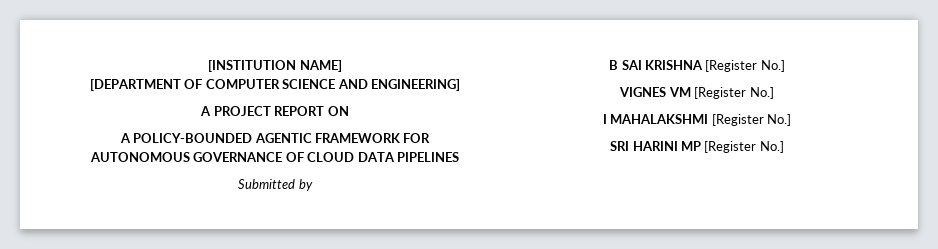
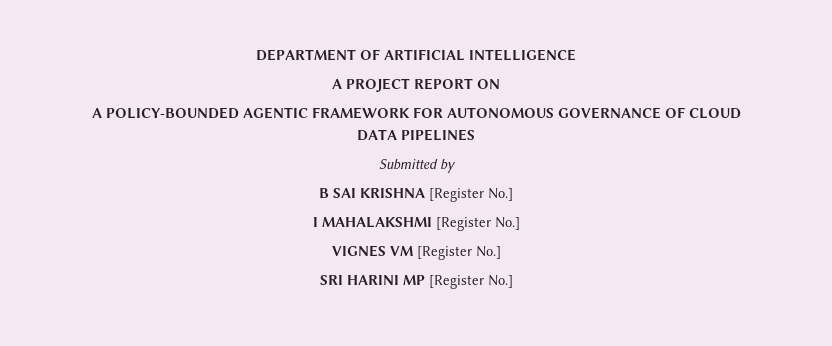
[208,60,342,72] [90,79,460,91] [INSTITUTION NAME] // [DEPARTMENT OF COMPUTER SCIENCE AND ENGINEERING] -> [256,49,576,61] DEPARTMENT OF ARTIFICIAL INTELLIGENCE
[619,87,774,99] [602,114,709,124] VIGNES VM [Register No.] // I MAHALAKSHMI -> [312,217,520,231] [331,245,413,257] I MAHALAKSHMI [Register No.] // VIGNES VM

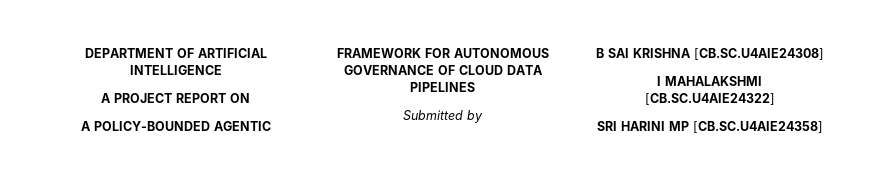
[429,188,513,202] [Register No.] -> [693,48,824,60] [CB.SC.U4AIE24308]
[435,217,520,231] [331,245,501,260] [Register No.] // VIGNES VM [Register No.] -> [644,93,775,105] [CB.SC.U4AIE24322]
[428,275,513,289] [Register No.] -> [692,121,823,133] [CB.SC.U4AIE24358]

